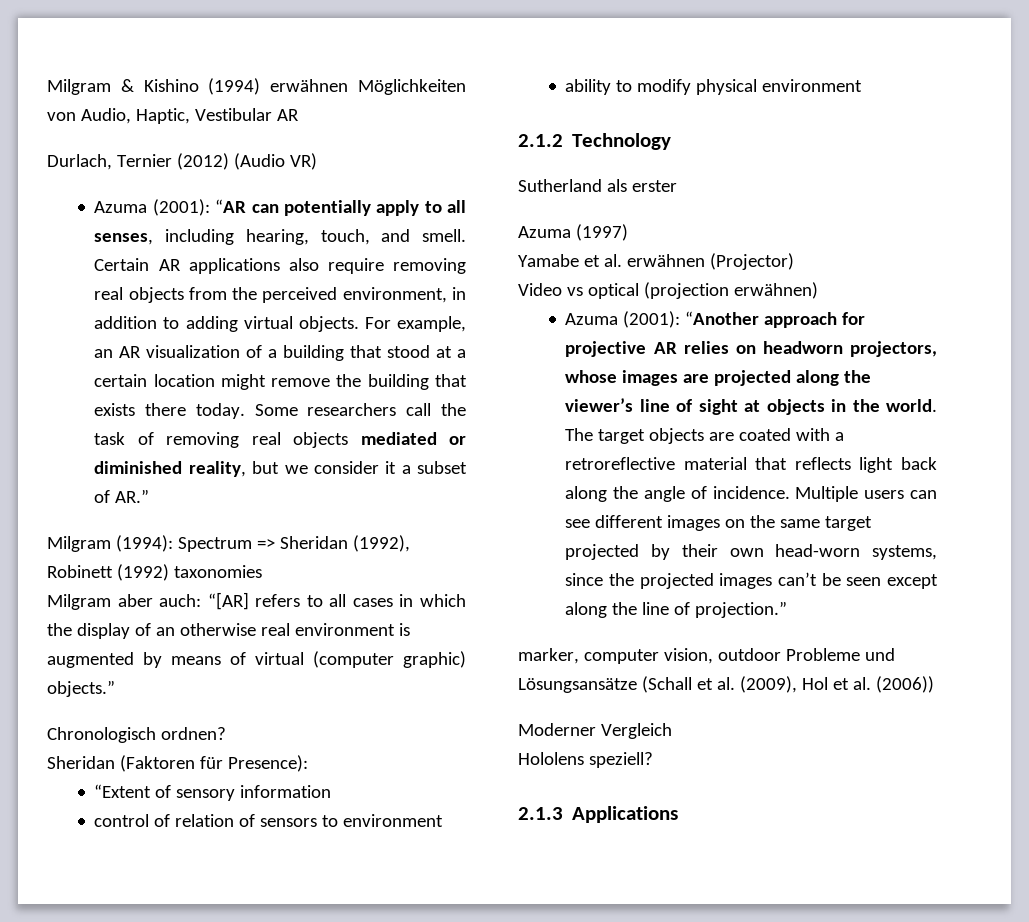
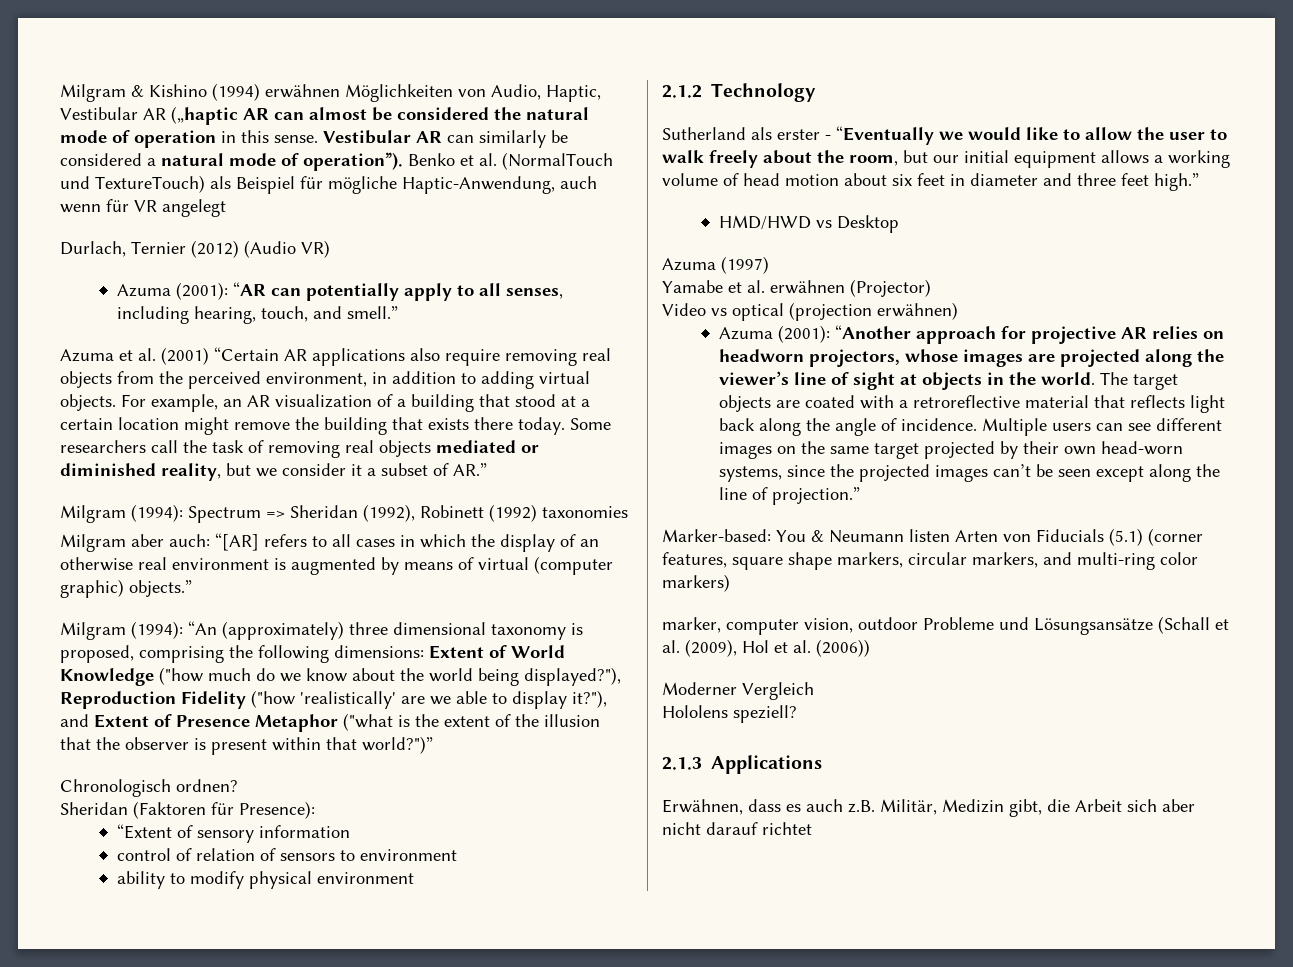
(299, 115) none -> [171,106,589,125] [60,130,568,148] [60,152,613,171] [60,175,597,194] [60,199,226,217] („haptic AR can almost be considered the natural mode of operation in this sense. Vestibular AR can similarly be considered a natural mode of operation”). Benko et al. (NormalTouch und TextureTouch) als Beispiel für mögliche Haptic-Anwendung, auch wenn für VR angelegt
[421,229,466,242] [94,258,150,271] smell. Certain -> [346,306,398,319] [60,347,279,365] smell.” // Azuma et al. (2001) “Certain
(115, 688) none -> [60,621,583,640] [60,645,565,663] [60,667,621,686] [60,690,607,709] [60,713,600,732] [60,736,433,755] // Milgram (1994): “An (approximately) three dimensional taxonomy is proposed, comprising the following dimensions: Extent of World Knowledge ("how much do we know about the world being displayed?"), Reproduction Fidelity ("how 'realistically' are we able to display it?"), and Extent of Presence Metaphor ("what is the extent of the illusion that the observer is present within that world?")”
(677, 186) none -> [825,126,1227,145] [662,150,1230,168] [662,173,1199,191] [718,215,899,233] - “Eventually we would like to allow the user to walk freely about the room, but our initial equipment allows a working volume of head motion about six feet in diameter and three feet high.” // HMD/HWD vs Desktop
(788, 609) none -> [662,528,1203,546] [662,552,1198,570] [662,574,730,592] // Marker-based: You & Neumann listen Arten von Fiducials (5.1) (corner features, square shape markers, circular markers, and multi-ring color markers)
(679, 814) none -> [662,799,1195,817] [662,822,812,835] // Erwähnen, dass es auch z.B. Militär, Medizin gibt, die Arbeit sich aber nicht darauf richtet

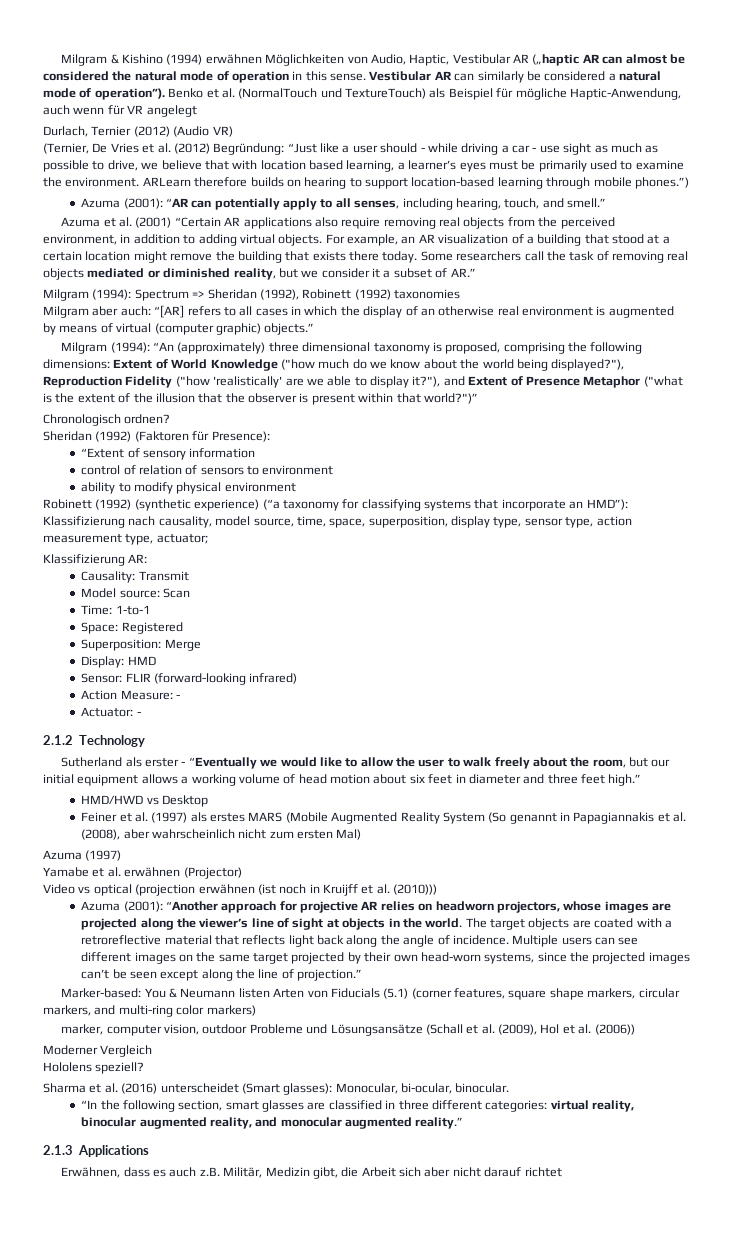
(330, 249) none -> [43,143,659,155] [43,160,684,172] [43,177,689,189] // (Ternier, De Vries et al. (2012) Begründung: “Just like a user should - while driving a car - use sight as much as possible to drive, we believe that with location based learning, a learner’s eyes must be primarily used to examine the environment. ARLearn therefore builds on hearing to support location-based learning through mobile phones.”)
(128, 808) none -> [95,431,132,442] (1992)
(414, 878) none -> [43,499,628,511] [43,516,632,528] [43,534,208,545] [43,554,148,566] [81,571,189,583] [81,588,190,598] [81,605,150,615] [81,622,183,634] [81,639,201,651] [81,656,156,668] [81,673,298,685] [81,690,180,700] [81,707,141,717] // Robinett (1992) (synthetic experience) (“a taxonomy for classifying systems that incorporate an HMD”): Klassifizierung nach causality, model source, time, space, superposition, display type, sensor type, action measurement type, actuator; // Klassifizierung AR: // Causality: Transmit // Model source: Scan // Time: 1-to-1 // Space: Registered // Superposition: Merge // Display: HMD // Sensor: FLIR (forward-looking infrared) // Action Measure: - // Actuator: -
(899, 224) none -> [81,812,687,824] [81,829,362,840] // Feiner et al. (1997) als erstes MARS (Mobile Augmented Reality System (So genannt in Papagiannakis et al. (2008), aber wahrscheinlich nicht zum ersten Mal)
[877,302,958,320] erwähnen) -> [198,884,438,896] erwähnen (ist noch in Kruijff et al. (2010)))
(797, 714) none -> [43,1083,510,1095] [81,1100,635,1112] [81,1117,464,1129] // Sharma et al. (2016) unterscheidet (Smart glasses): Monocular, bi-ocular, binocular. // “In the following section, smart glasses are classified in three different categories: virtual reality, binocular augmented reality, and monocular augmented reality.”

